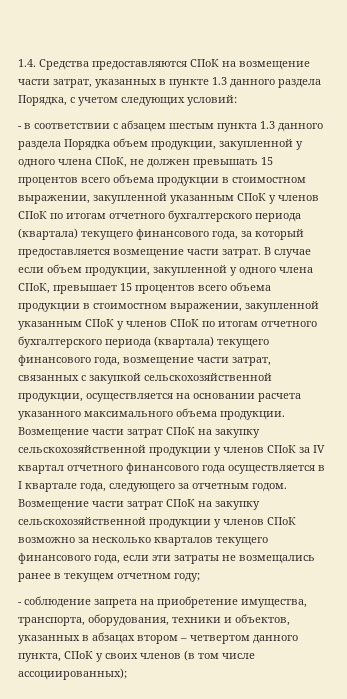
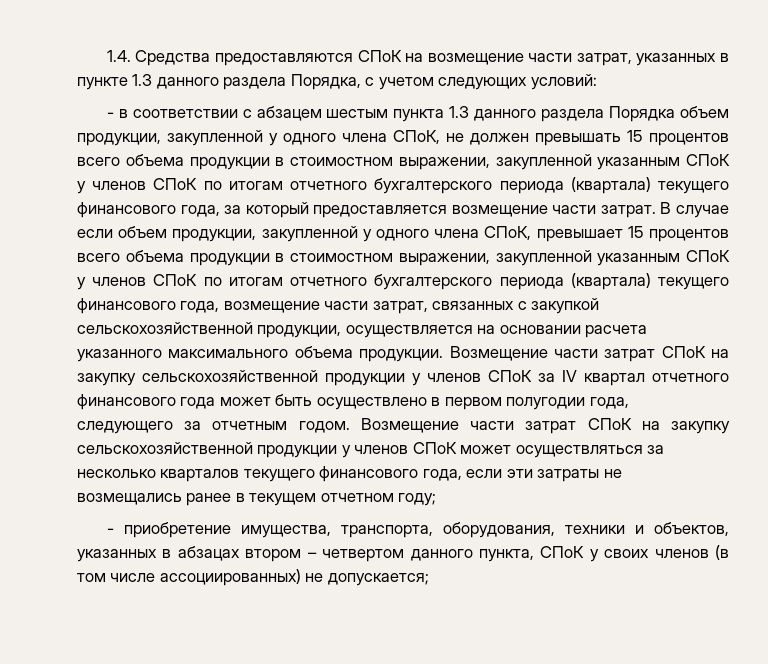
[228,465,325,474] [18,481,77,492] осуществляется в I квартале -> [219,394,586,410] может быть осуществлено в первом полугодии
[18,537,75,543] возможно -> [460,445,643,458] может осуществляться
[24,596,154,608] соблюдение запрета на -> (114, 531) none
[18,668,127,680] ассоциированных); -> [159,569,429,586] ассоциированных) не допускается;

